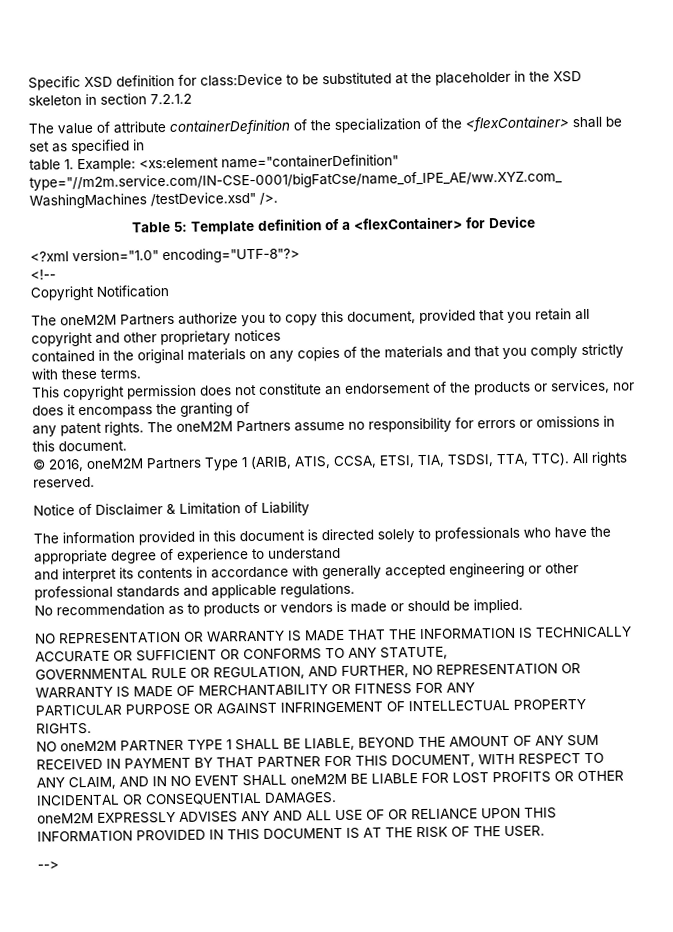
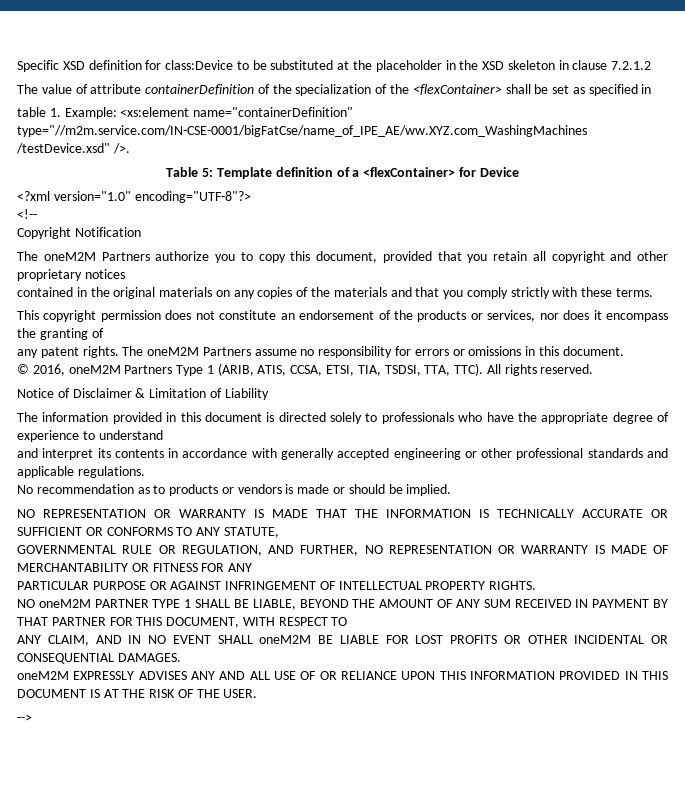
[100,93,147,105] section -> [572,60,608,70] clause

